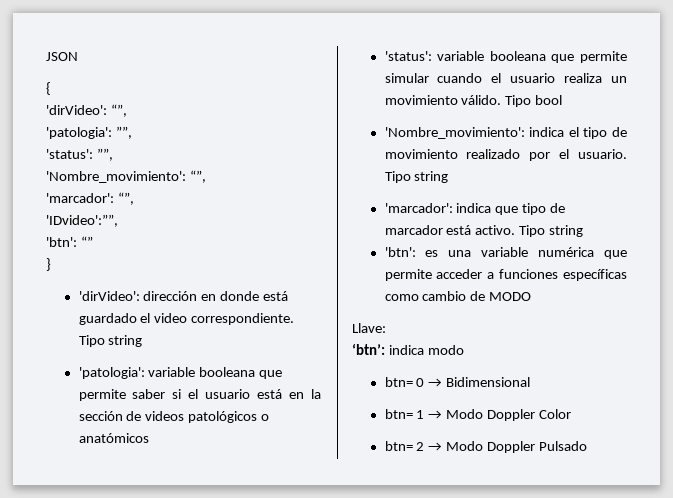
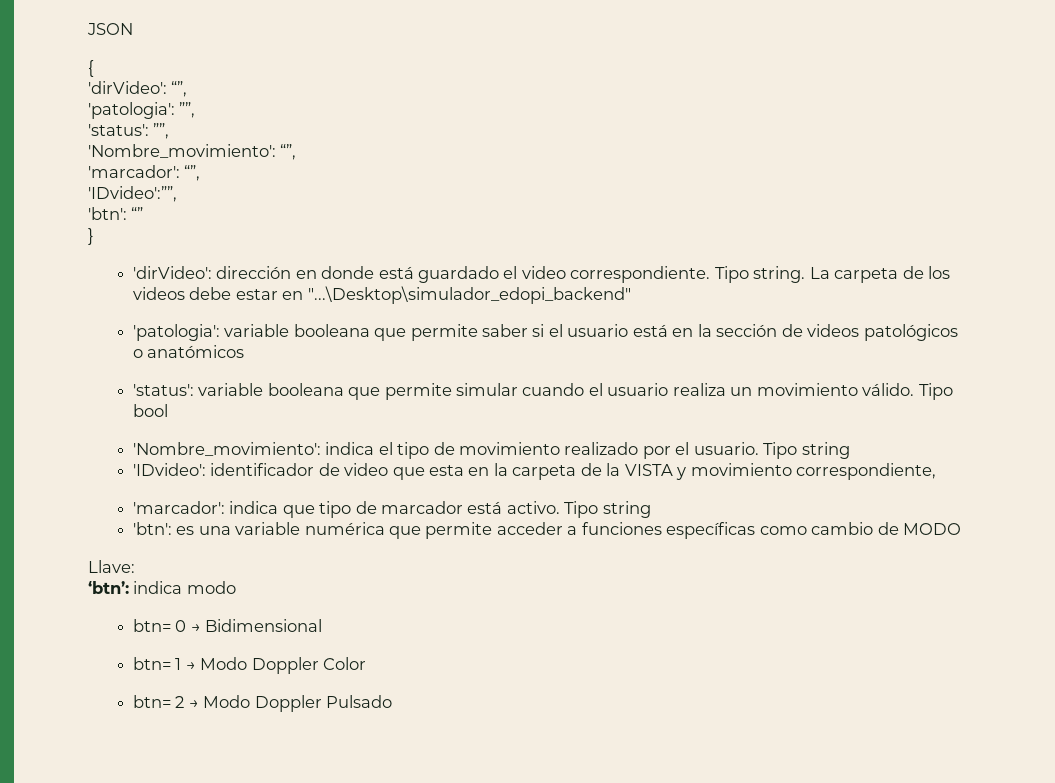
[108,335,143,347] string -> [753,266,951,283] [132,286,631,304] string. La carpeta de los videos debe estar en "...\Desktop\simulador_edopi_backend"
(449, 177) none -> [132,463,937,480] // 'IDvideo': identificador de video que esta en la carpeta de la VISTA y movimiento correspondiente,

